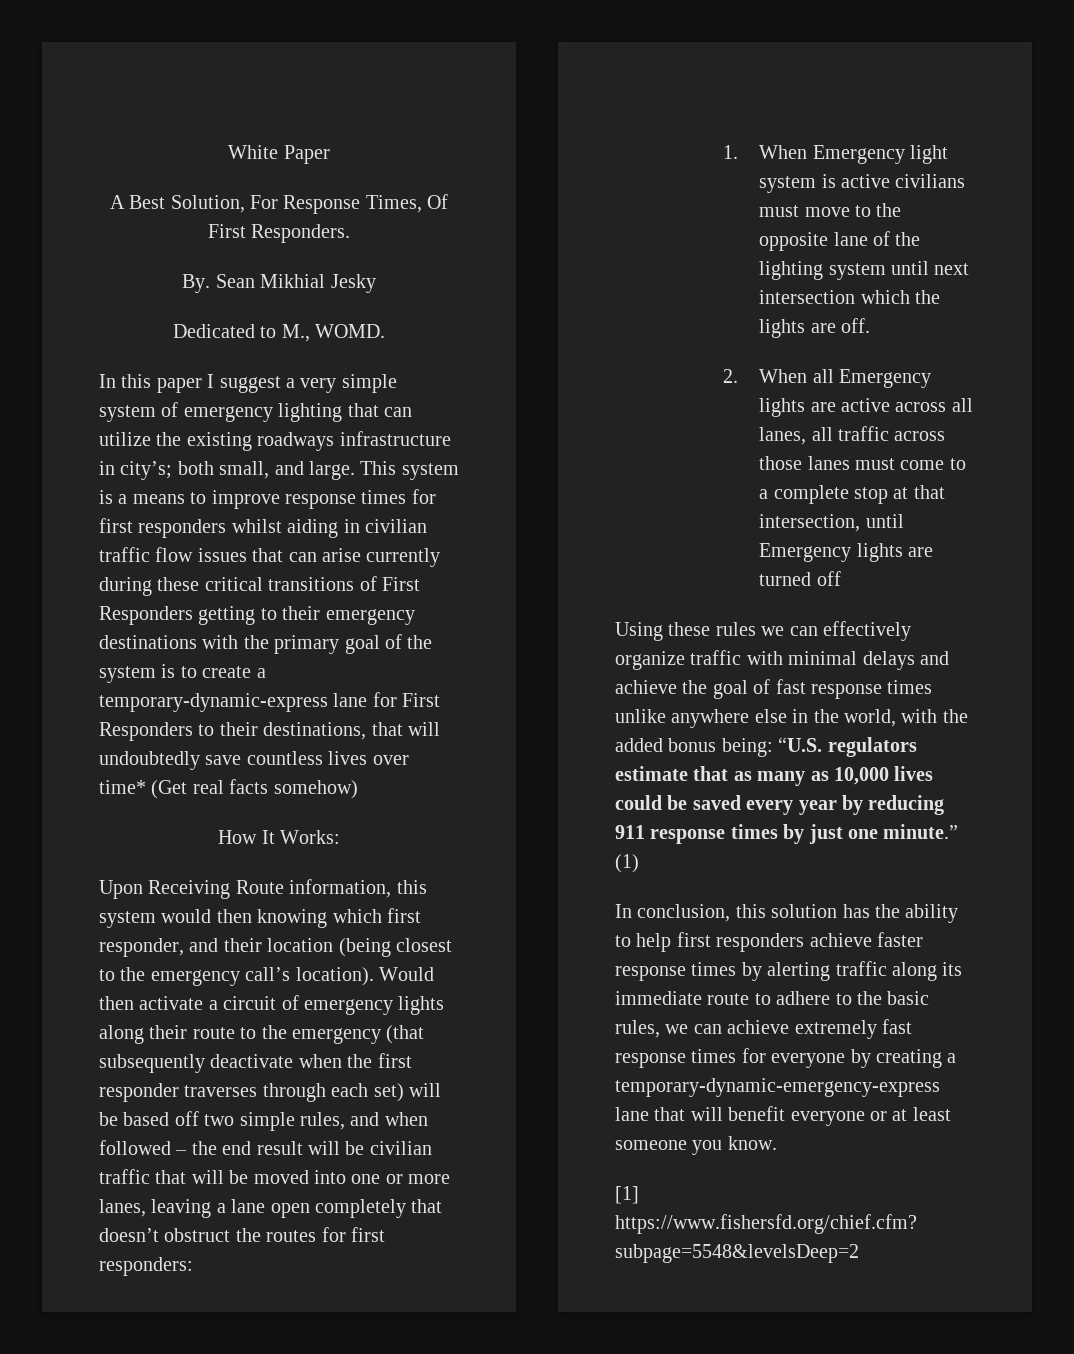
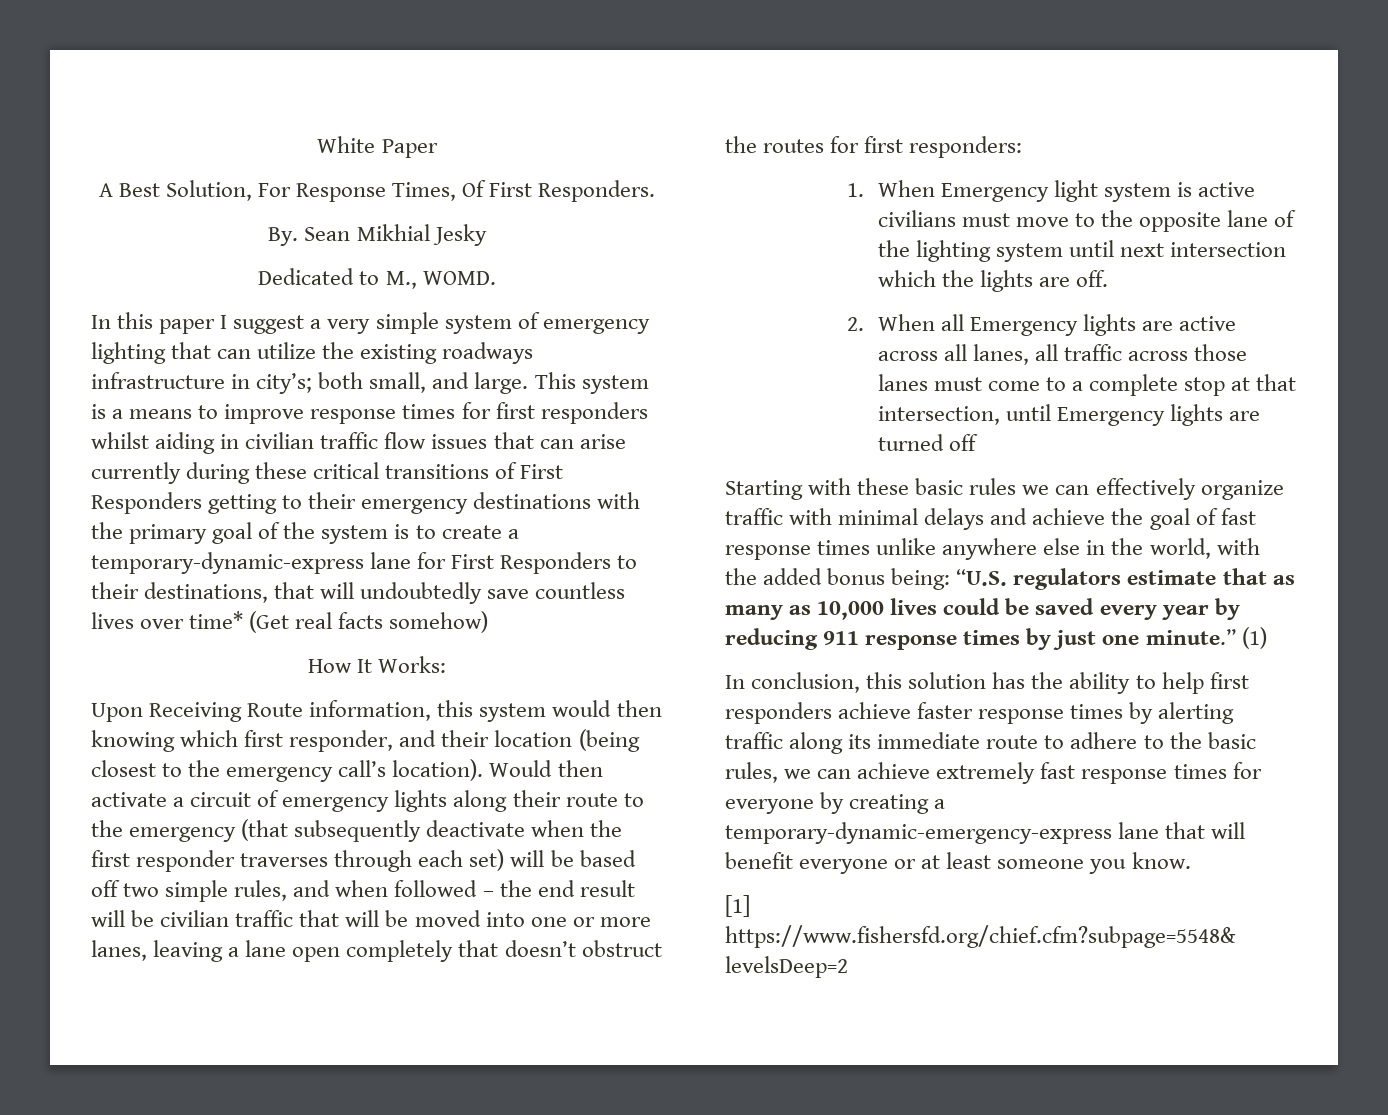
[615,622,711,641] Using these -> [725,478,964,500] Starting with these basic

